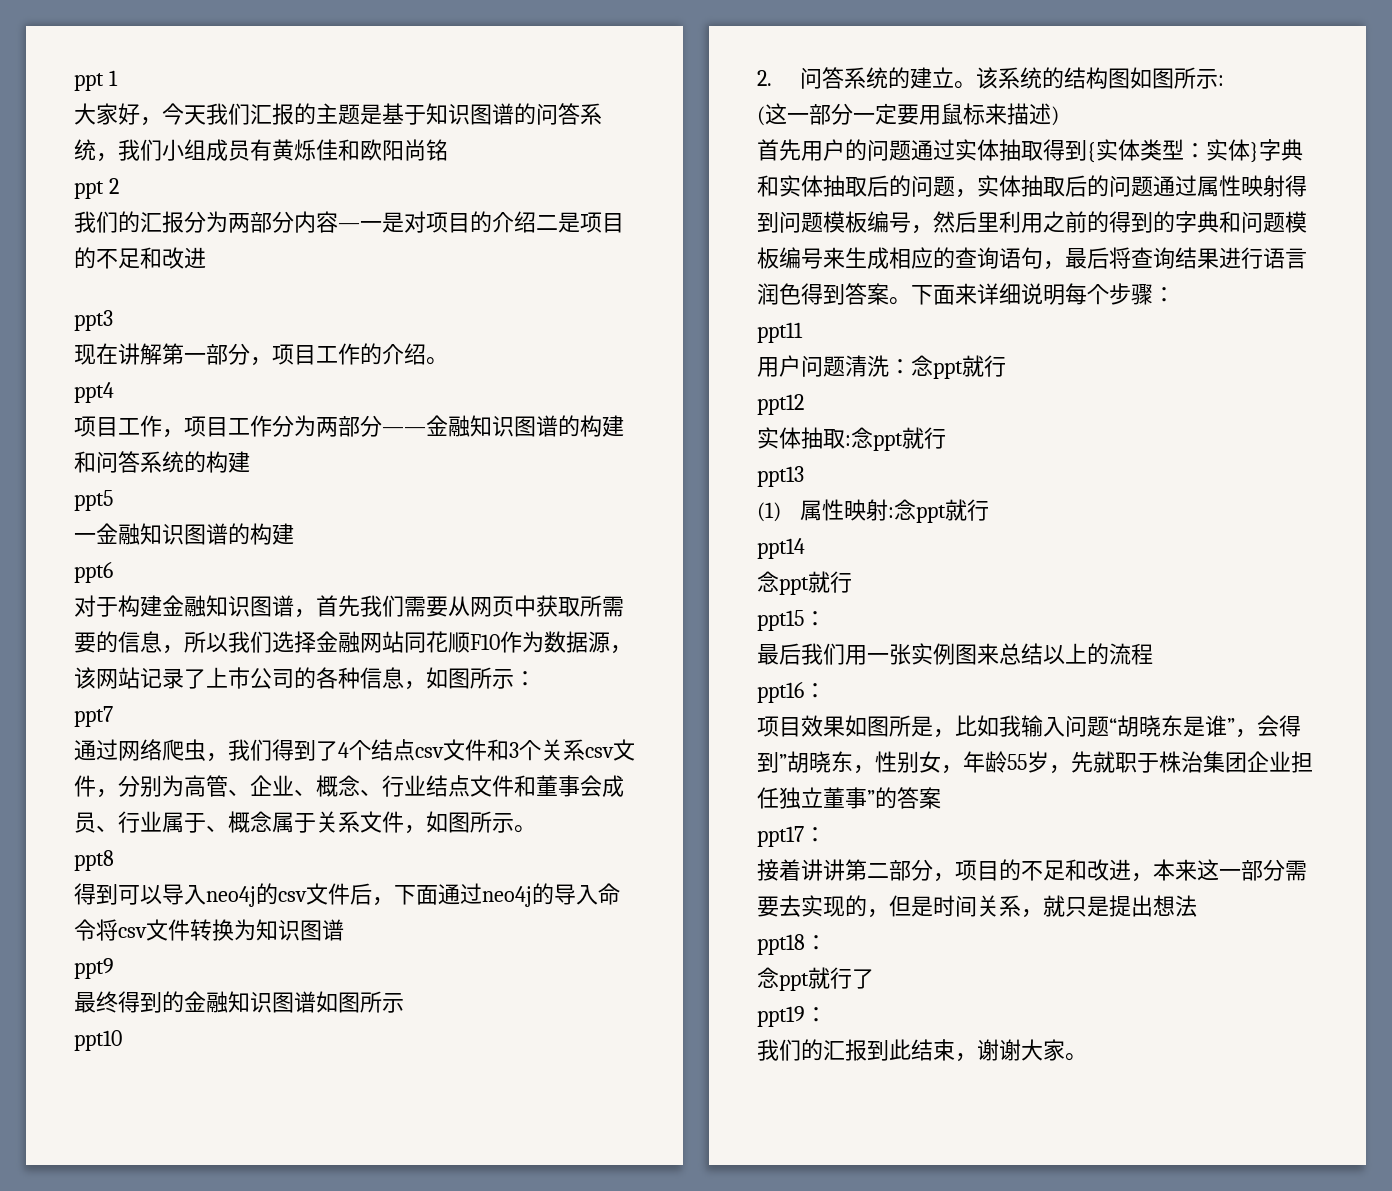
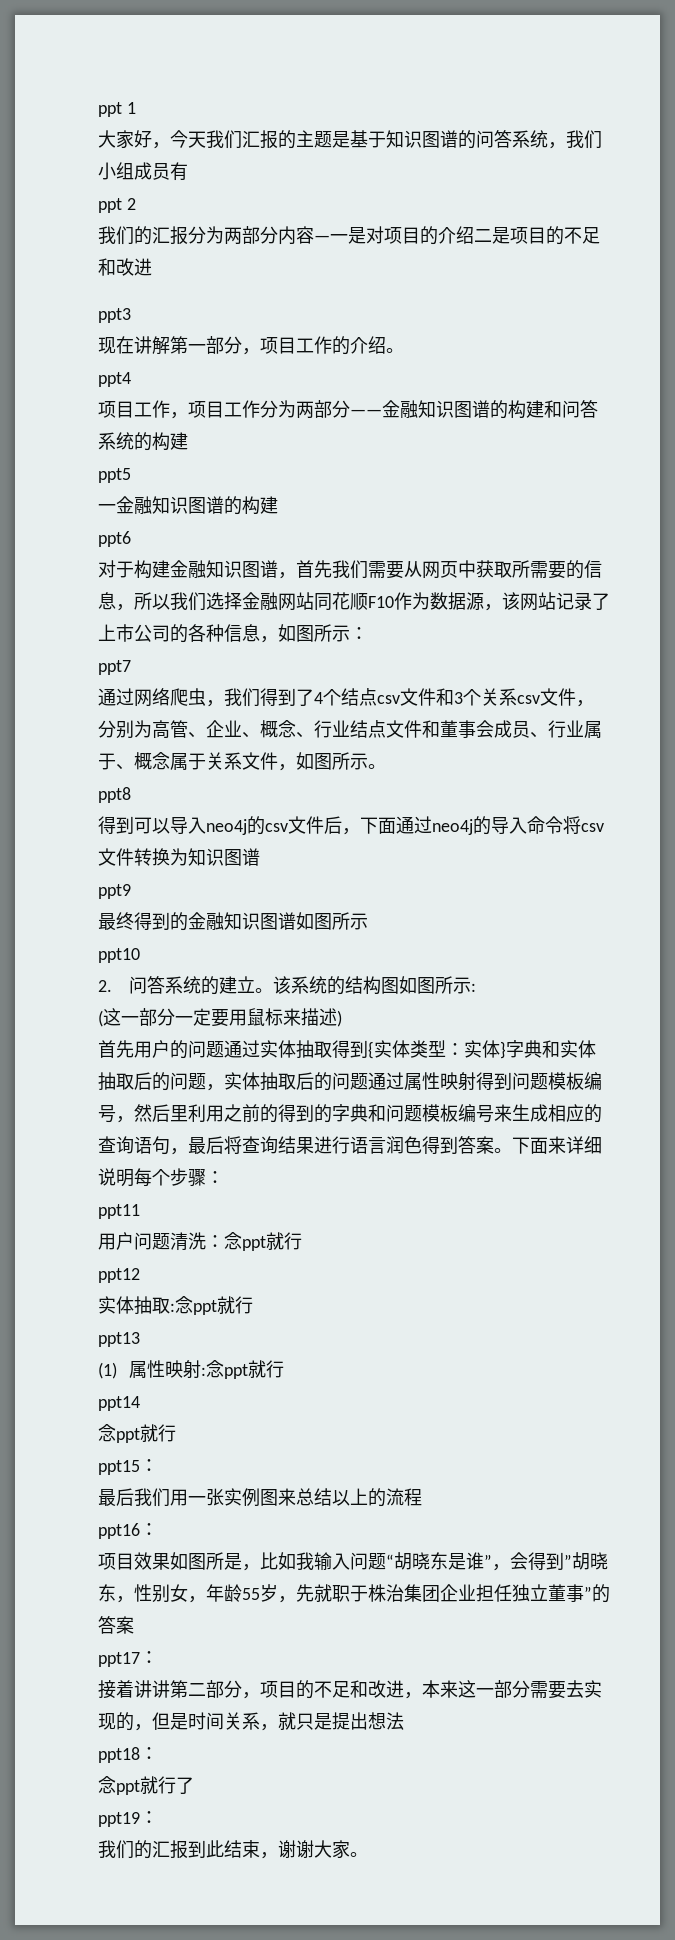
[272,139,448,161] 黄烁佳和欧阳尚铭 -> (188, 171) none

